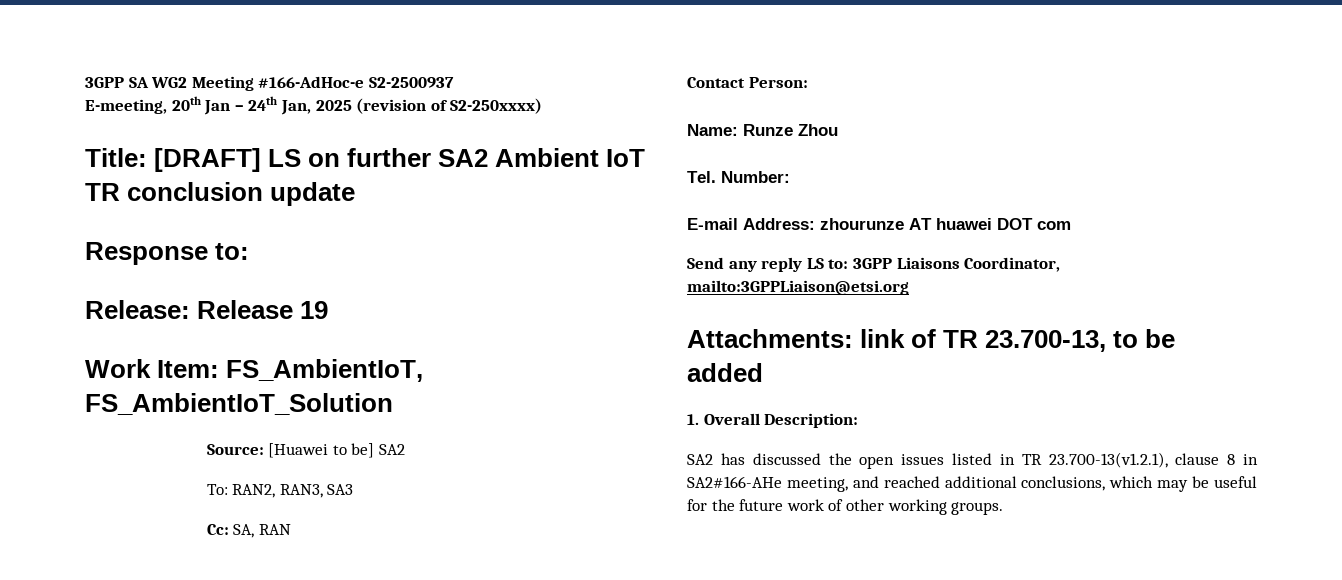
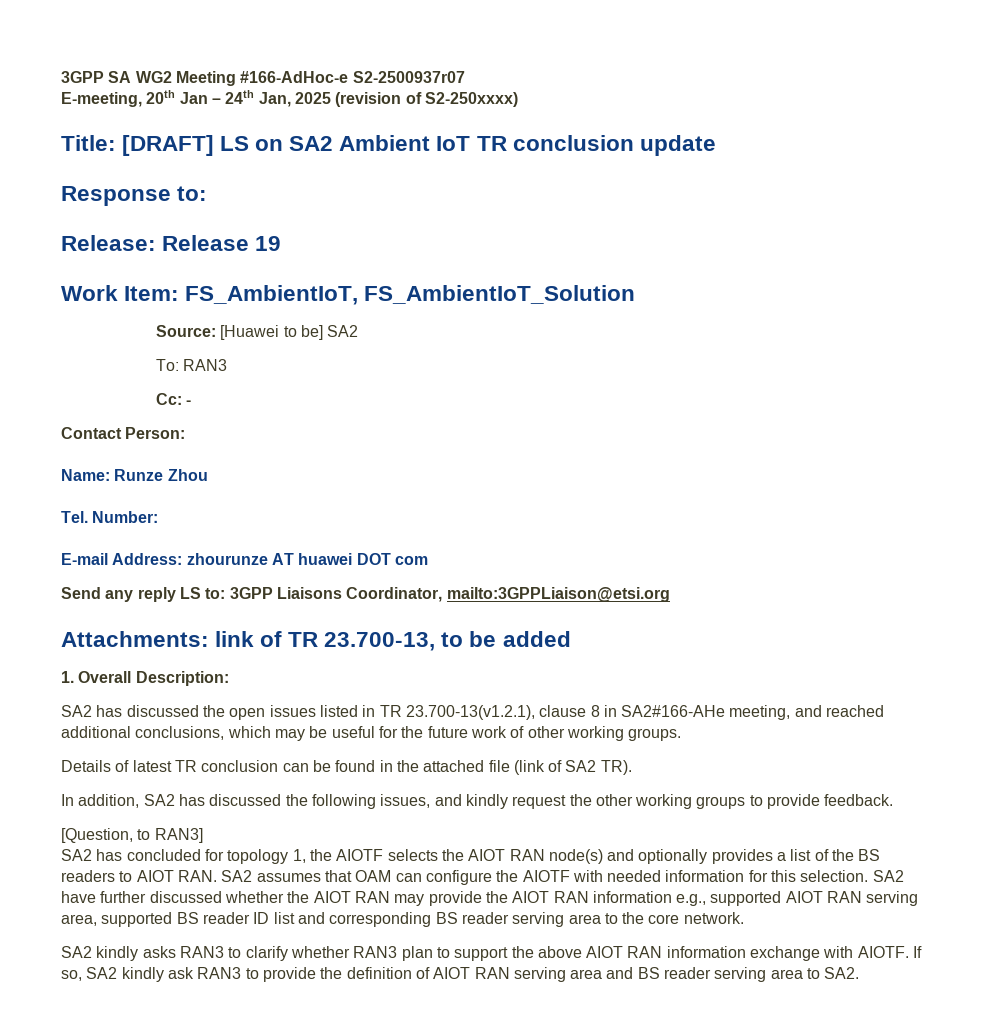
[368,77,454,88] S2-2500937 -> [352,71,465,83] S2-2500937r07
[347,148,432,167] further -> (284, 145) none
[232,484,354,498] RAN2, RAN3, SA3 -> [183,359,228,371] RAN3
[233,524,291,538] SA, RAN -> [186,400,192,405] -
(1004, 508) none -> [61,760,632,775] [61,794,894,809] [61,828,203,843] [61,849,881,864] [61,870,904,885] [61,891,919,906] [61,912,744,927] [61,946,923,961] [61,967,860,982] // Details of latest TR conclusion can be found in the attached file (link of SA2 TR). // In addition, SA2 has discussed the following issues, and kindly request the other working groups to provide feedback. // [Question, to RAN3] // SA2 has concluded for topology 1, the AIOTF selects the AIOT RAN node(s) and optionally provides a list of the BS readers to AIOT RAN. SA2 assumes that OAM can configure the AIOTF with needed information for this selection. SA2 have further discussed whether the AIOT RAN may provide the AIOT RAN information e.g., supported AIOT RAN serving area, supported BS reader ID list and corresponding BS reader serving area to the core network. // SA2 kindly asks RAN3 to clarify whether RAN3 plan to support the above AIOT RAN information exchange with AIOTF. If so, SA2 kindly ask RAN3 to provide the definition of AIOT RAN serving area and BS reader serving area to SA2.

